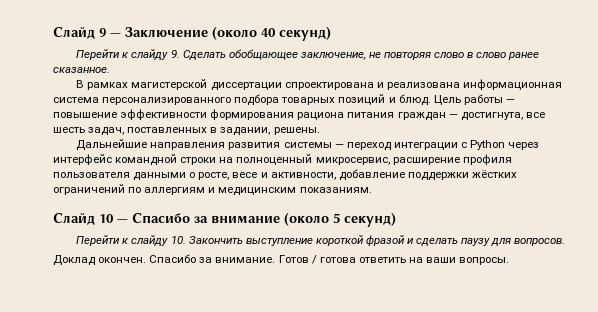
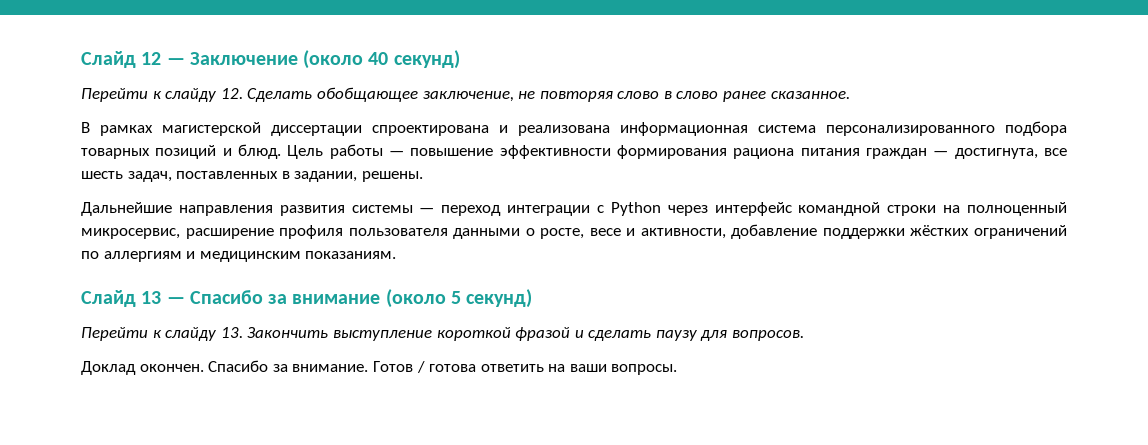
[53,27,106,39] Слайд 9 -> [81,51,162,68] Слайд 12
[170,50,180,58] 9. -> [220,88,243,99] 12.
[99,214,114,223] 10 -> [141,291,162,304] 13
[170,236,186,244] 10. -> [220,327,243,338] 13.

